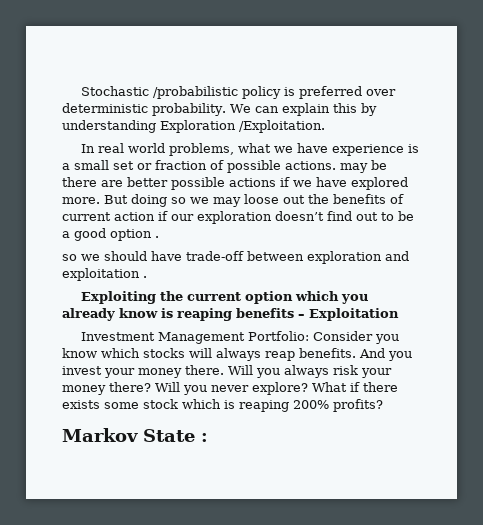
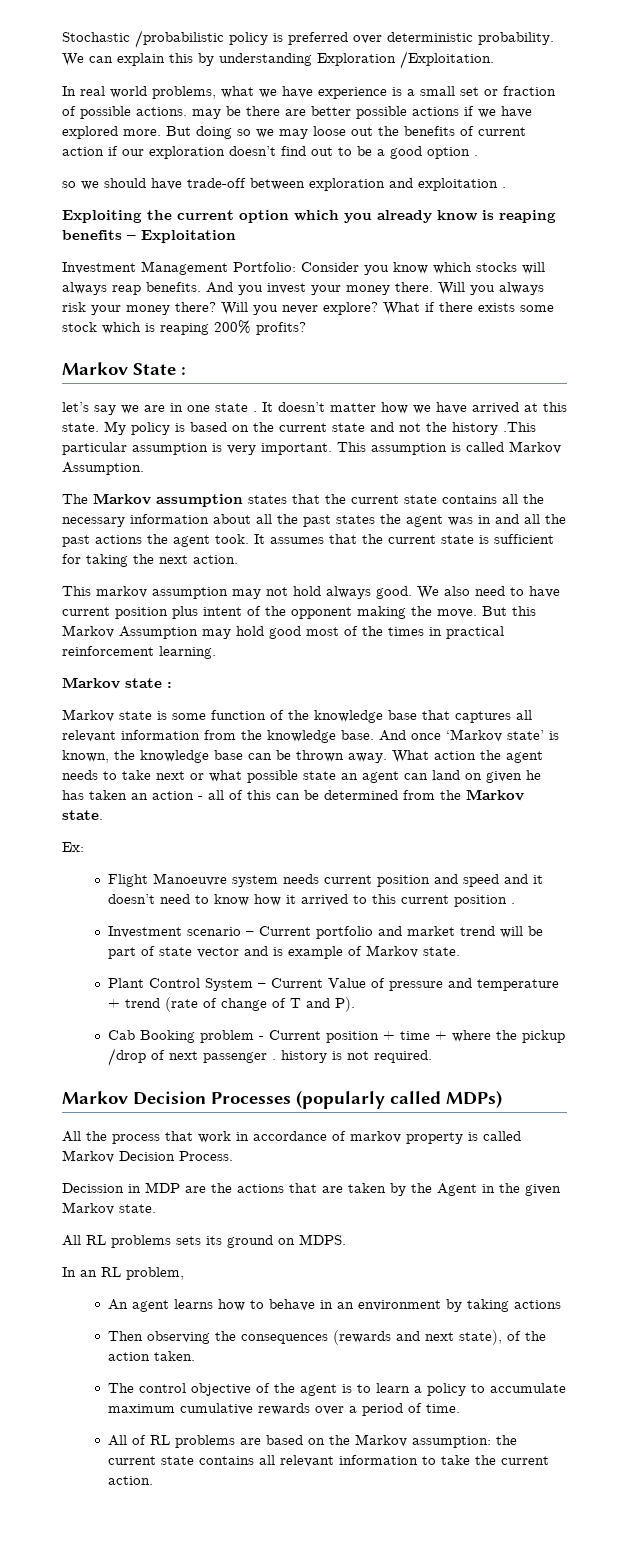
(208, 437) none -> [62,402,567,415] [62,421,536,435] [62,441,561,455] [62,462,144,475] [62,493,544,507] [62,514,566,527] [62,534,554,547] [62,554,238,567] [62,586,560,599] [62,606,536,619] [62,625,504,639] [62,646,216,659] [62,677,172,689] [62,709,532,723] [62,729,559,743] [62,750,543,763] [62,770,541,783] [62,789,524,801] [62,810,103,820] [62,842,84,852] [108,873,544,887] [108,894,516,907] [108,926,544,939] [108,945,461,959] [108,978,560,991] [108,997,356,1012] [108,1030,566,1043] [108,1048,433,1066] [62,1090,502,1109] [62,1131,521,1144] [62,1150,233,1163] [62,1182,561,1196] [62,1202,156,1215] [62,1234,346,1248] [62,1267,184,1280] [108,1299,562,1312] [108,1330,547,1345] [108,1351,196,1361] [108,1383,567,1396] [108,1403,461,1416] [108,1434,518,1448] [108,1455,550,1467] [108,1476,154,1485] // let’s say we are in one state . It doesn’t matter how we have arrived at this state. My policy is based on the current state and not the history .This particular assumption is very important. This assumption is called Markov Assumption. // The Markov assumption states that the current state contains all the necessary information about all the past states the agent was in and all the past actions the agent took. It assumes that the current state is sufficient for taking the next action. // This markov assumption may not hold always good. We also need to have current position plus intent of the opponent making the move. But this Markov Assumption may hold good most of the times in practical reinforcement learning. // Markov state : // Markov state is some function of the knowledge base that captures all relevant information from the knowledge base. And once ‘Markov state’ is known, the knowledge base can be thrown away. What action the agent needs to take next or what possible state an agent can land on given he has taken an action - all of this can be determined from the Markov state. // Ex: // Flight Manoeuvre system needs current position and speed and it doesn’t need to know how it arrived to this current position . // Investment scenario – Current portfolio and market trend will be part of state vector and is example of Markov state. // Plant Control System – Current Value of pressure and temperature + trend (rate of change of T and P). // Cab Booking problem - Current position + time + where the pickup /drop of next passenger . history is not required. // Markov Decision Processes (popularly called MDPs) // All the process that work in accordance of markov property is called Markov Decision Process. // Decission in MDP are the actions that are taken by the Agent in the given Markov state. // All RL problems sets its ground on MDPS. // In an RL problem, // An agent learns how to behave in an environment by taking actions // Then observing the consequences (rewards and next state), of the action taken. // The control objective of the agent is to learn a policy to accumulate maximum cumulative rewards over a period of time. // All of RL problems are based on the Markov assumption: the current state contains all relevant information to take the current action.

